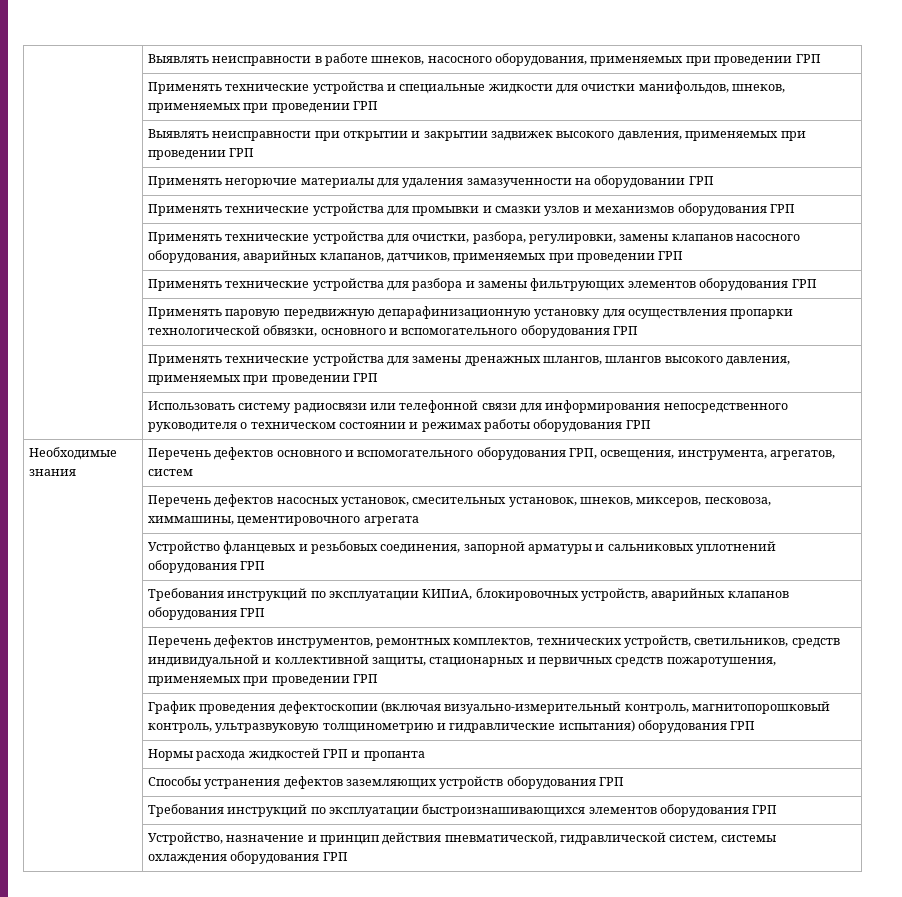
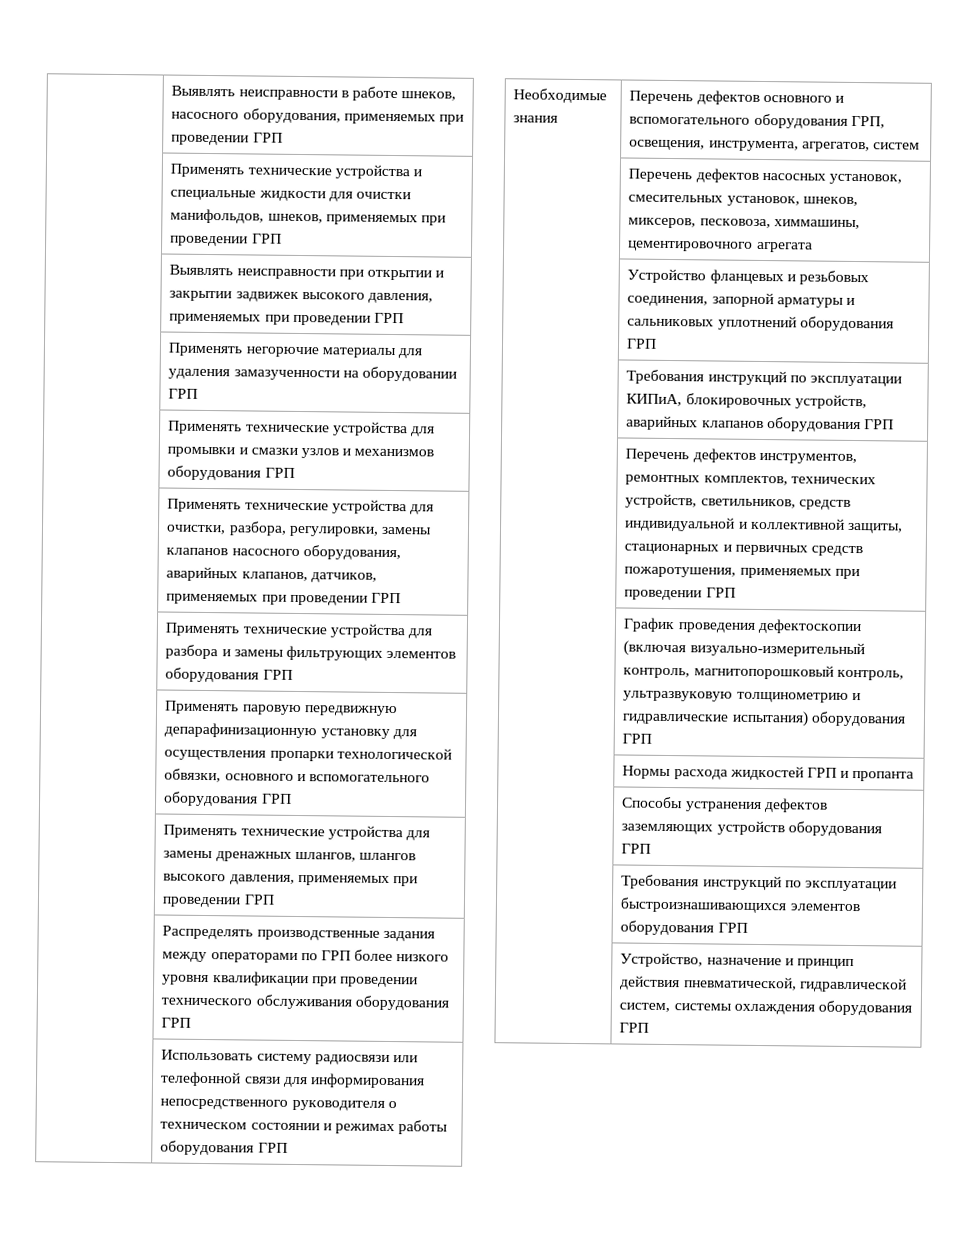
(378, 377) none -> [162,925,435,942] [162,949,450,964] [162,971,419,988] [161,994,449,1011] [161,1017,192,1028] // | Распределять производственные задания между операторами по ГРП более низкого уровня квалификации при проведении технического обслуживания оборудования ГРП

